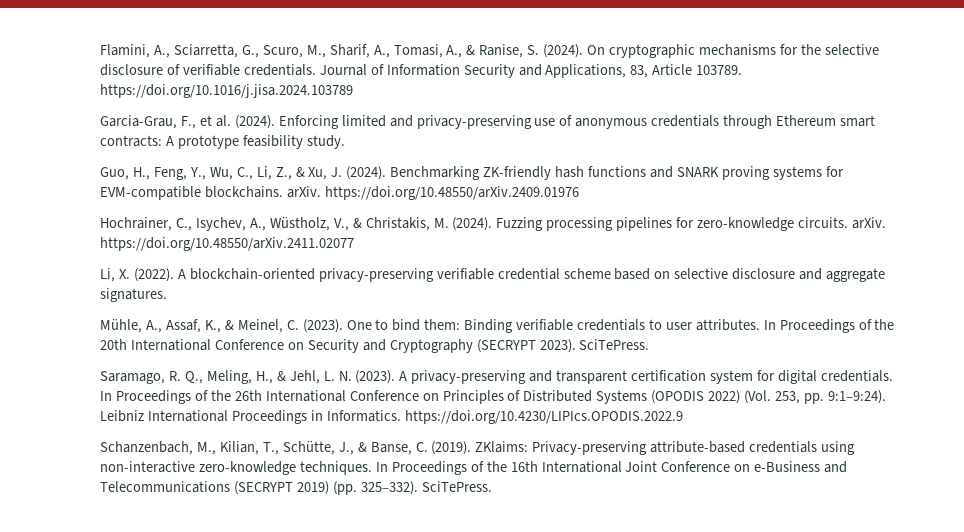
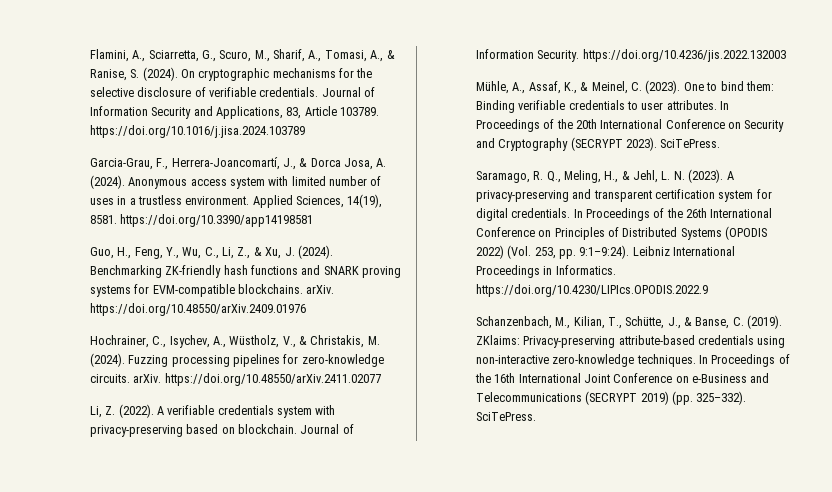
[200,115,875,129] [100,135,345,149] et al. (2024). Enforcing limited and privacy-preserving use of anonymous credentials through Ethereum smart contracts: A prototype feasibility study. -> [171,157,387,170] [89,175,382,189] [89,194,383,208] [89,214,314,227] Herrera-Joancomartí, J., & Dorca Josa, A. (2024). Anonymous access system with limited number of uses in a trustless environment. Applied Sciences, 14(19), 8581. https://doi.org/10.3390/app14198581
[119,269,131,279] X. -> [105,406,116,415] Z.
[189,268,886,282] [100,288,168,302] blockchain-oriented privacy-preserving verifiable credential scheme based on selective disclosure and aggregate signatures. -> [167,405,336,418] [89,424,354,437] [475,49,786,62] verifiable credentials system with privacy-preserving based on blockchain. Journal of Information Security. https://doi.org/10.4236/jis.2022.132003

